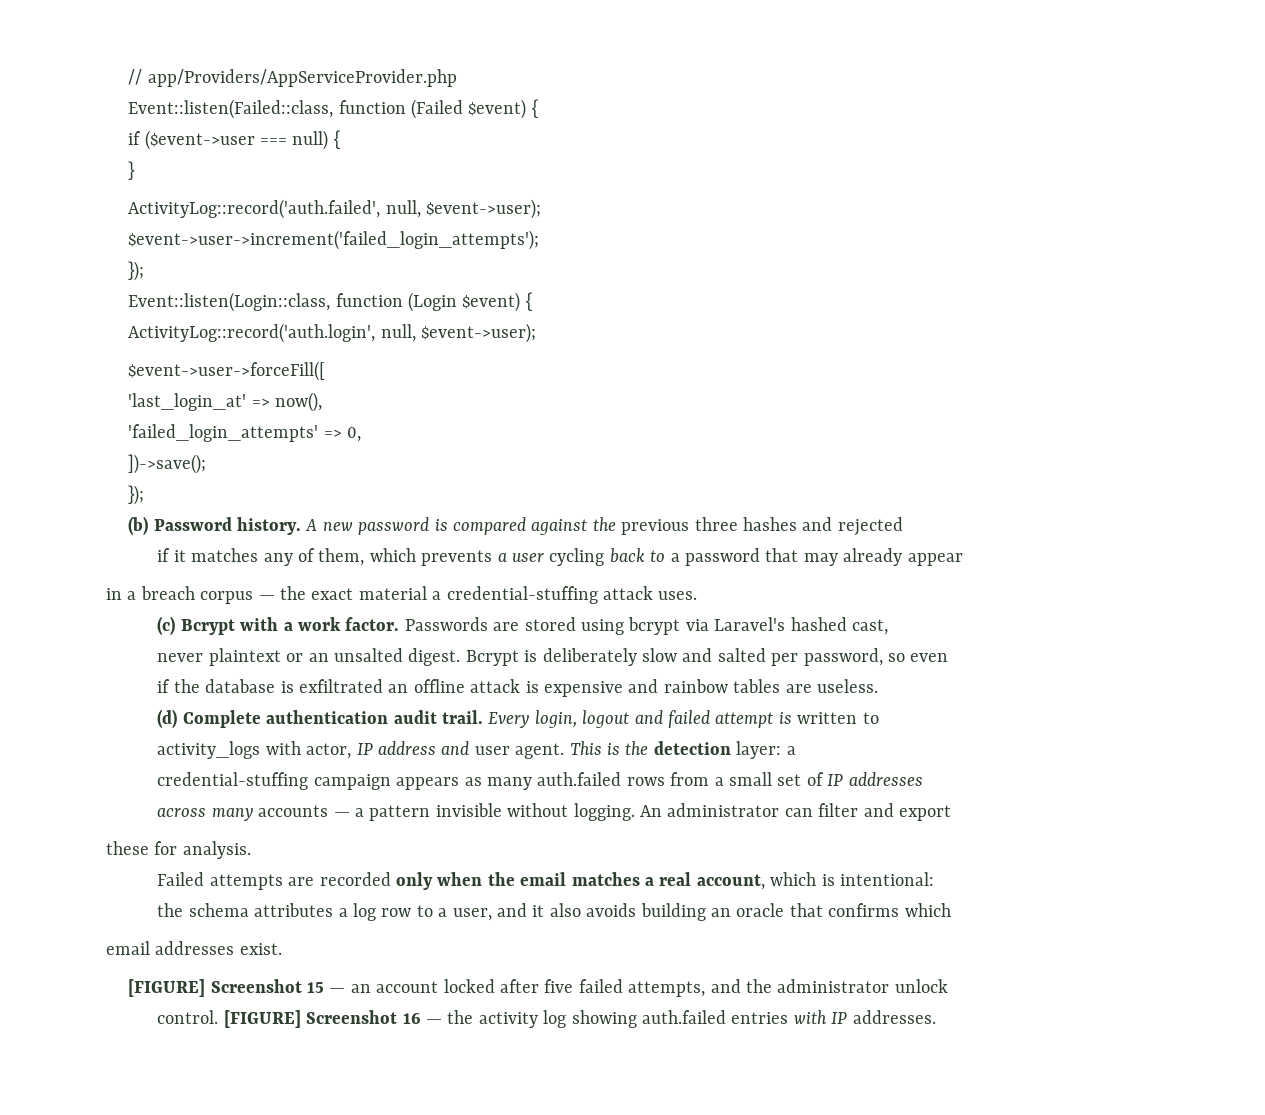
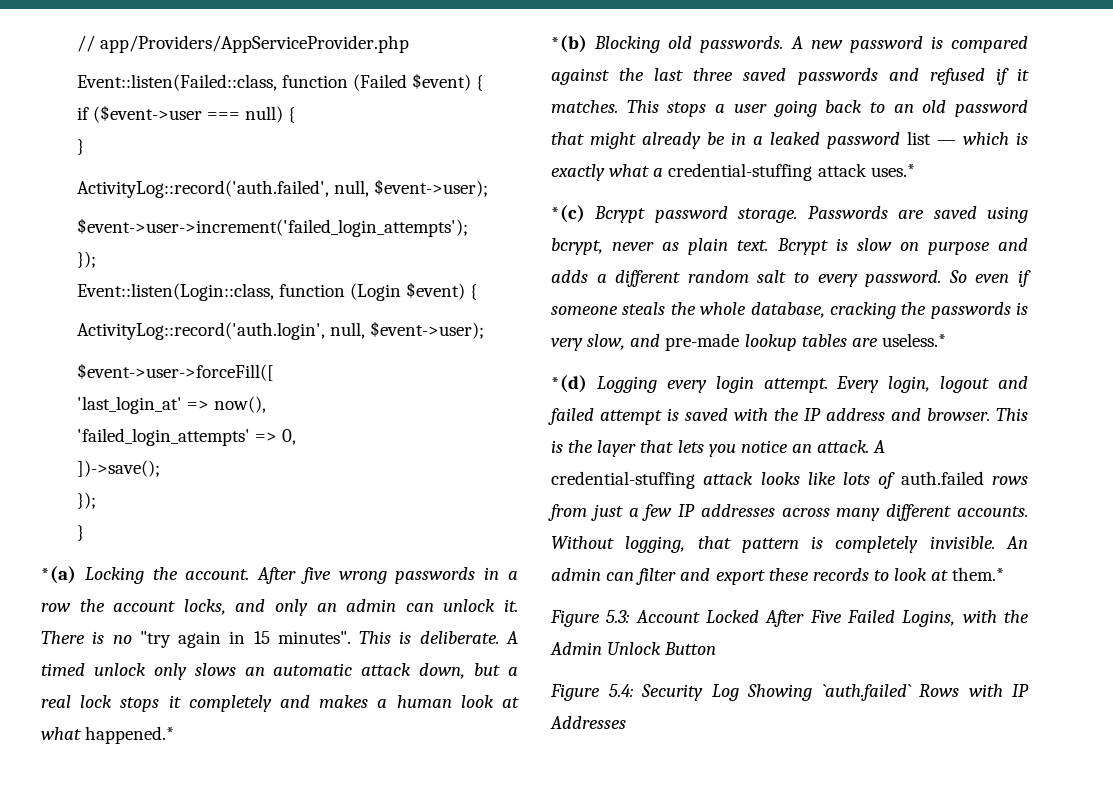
[128,516,302,535] (b) Password history. -> [76,525,84,541] [41,566,518,584] [41,599,519,616] [41,631,518,648] [41,663,519,680] [41,695,519,712] [41,726,175,744] [551,35,784,53] } // *(a) Locking the account. After five wrong passwords in a row the account locks, and only an admin can unlock it. There is no "try again in 15 minutes". This is deliberate. A timed unlock only slows an automatic attack down, but a real lock stops it completely and makes a human look at what happened.* // *(b) Blocking old passwords.
[621,517,903,536] [157,548,493,566] previous three hashes and rejected // if it matches any of them, which prevents -> [654,68,1029,85] [551,100,707,117] last three saved passwords and refused if it matches. This stops
[549,548,605,566] cycling -> [773,100,817,117] going
[670,548,963,566] [106,586,698,604] [157,616,889,635] [157,648,949,666] [157,679,879,697] [157,709,484,728] a password that may already appear // in a breach corpus — the exact material a credential-stuffing attack uses. // (c) Bcrypt with a work factor. Passwords are stored using bcrypt via Laravel's hashed cast, // never plaintext or an unsalted digest. Bcrypt is deliberately slow and salted per password, so even // if the database is exfiltrated an offline attack is expensive and rainbow tables are useless. // (d) Complete authentication audit trail. -> [893,100,1028,117] [551,131,1028,149] [551,163,915,181] [551,205,1028,223] [551,238,1028,255] [551,270,1031,287] [551,302,1028,319] [551,333,946,351] [551,375,828,393] an old password that might already be in a leaked password list — which is exactly what a credential-stuffing attack uses.* // *(c) Bcrypt password storage. Passwords are saved using bcrypt, never as plain text. Bcrypt is slow on purpose and adds a different random salt to every password. So even if someone steals the whole database, cracking the passwords is very slow, and pre-made lookup tables are useless.* // *(d) Logging every login attempt.
[797,712,879,724] [157,741,352,759] written to // activity_logs with actor, -> [685,408,799,421] saved with the
[474,743,565,759] user agent. -> [927,408,990,421] browser.
[653,741,796,759] [157,772,824,790] detection layer: a // credential-stuffing campaign appears as many auth.failed rows from a small set of -> [597,440,886,457] [551,471,1028,489] [548,504,673,521] layer that lets you notice an attack. A credential-stuffing attack looks like lots of auth.failed rows from just a few
(923, 779) // -> (775, 510) none
[258,803,952,821] [106,841,251,859] [157,872,935,890] [157,903,951,921] [106,941,282,955] [128,979,948,997] [157,1010,789,1028] accounts — a pattern invisible without logging. An administrator can filter and export // these for analysis. // Failed attempts are recorded only when the email matches a real account, which is intentional: // the schema attributes a log row to a user, and it also avoids building an oracle that confirms which // email addresses exist. // [FIGURE] Screenshot 15 — an account locked after five failed attempts, and the administrator unlock // control. [FIGURE] Screenshot 16 — the activity log showing auth.failed entries -> [886,504,1028,521] [551,536,1028,553] [551,567,1005,585] [550,610,1029,627] [550,642,717,655] [550,684,959,701] different accounts. Without logging, that pattern is completely invisible. An admin can filter and export these records to look at them.* // Figure 5.3: Account Locked After Five Failed Logins, with the Admin Unlock Button // Figure 5.4: Security Log Showing `auth.failed` Rows
[852,1010,936,1024] addresses. -> [550,716,626,729] Addresses

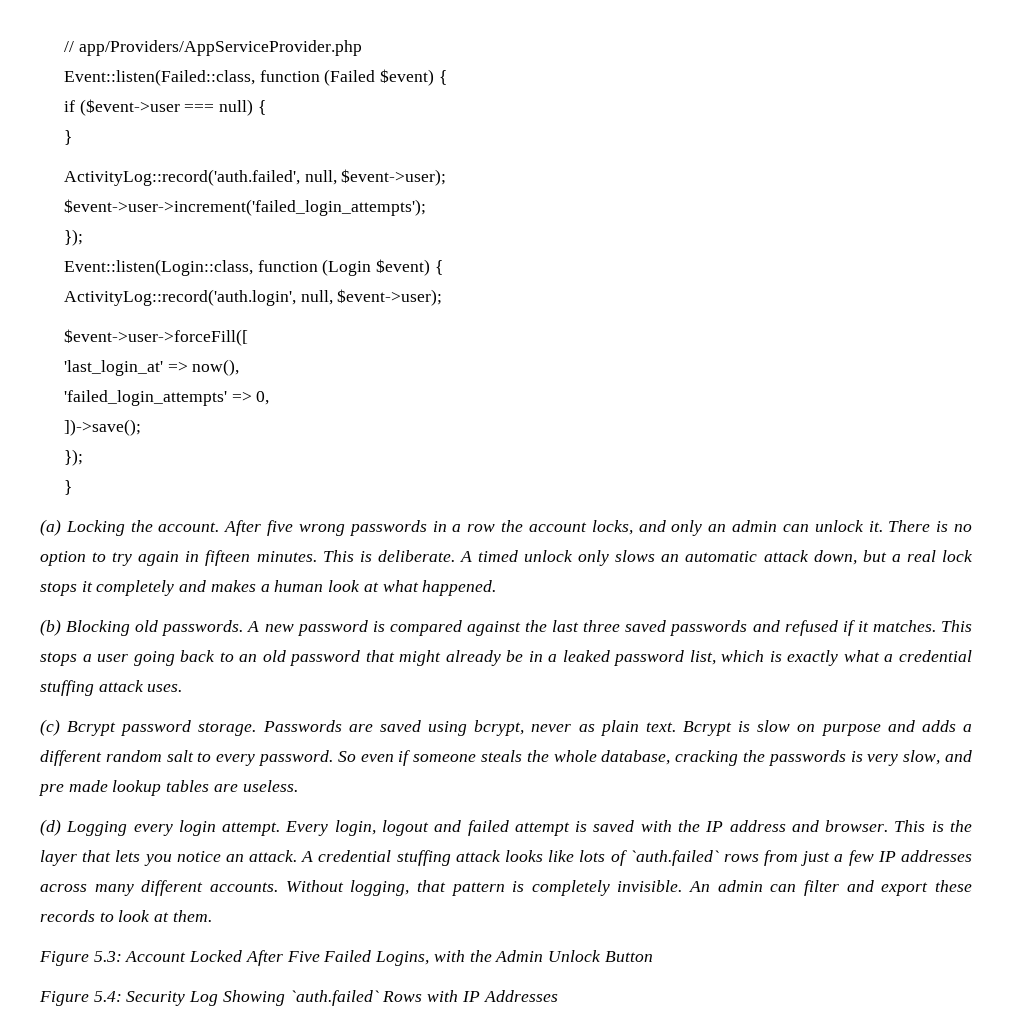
[41,566,76,584] *(a) -> [40,519,61,536] (a)
[139,631,351,648] "try again in 15 minutes". -> [40,550,317,566] option to try again in fifteen minutes.
[85,726,175,744] [551,35,587,53] happened.* // *(b) -> [422,580,497,596] [40,619,61,636] happened. // (b)
[907,131,956,145] list — -> [689,650,716,665] list,
[668,163,915,181] [551,205,585,223] credential-stuffing attack uses.* // *(c) -> [898,650,972,662] [40,680,183,696] [40,719,60,736] credential stuffing attack uses. // (c)
[665,333,740,351] pre-made -> [38,780,108,796] pre made
[881,333,946,347] [551,375,587,393] useless.* // *(d) -> [242,780,298,792] [40,819,61,836] useless. // (d)
[551,471,695,489] credential-stuffing -> [318,850,451,866] credential stuffing
[900,471,984,485] auth.failed -> [629,850,719,866] `auth.failed`
[952,567,1005,581] them.* -> [172,910,212,922] them.

